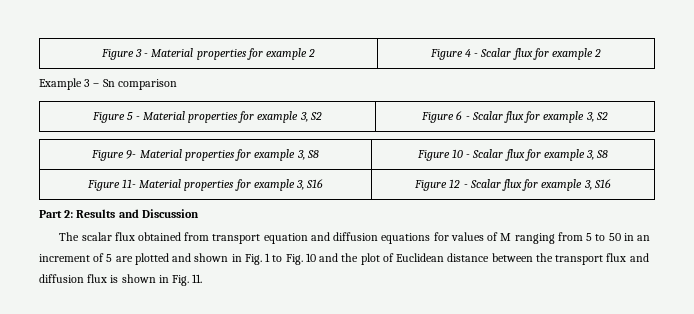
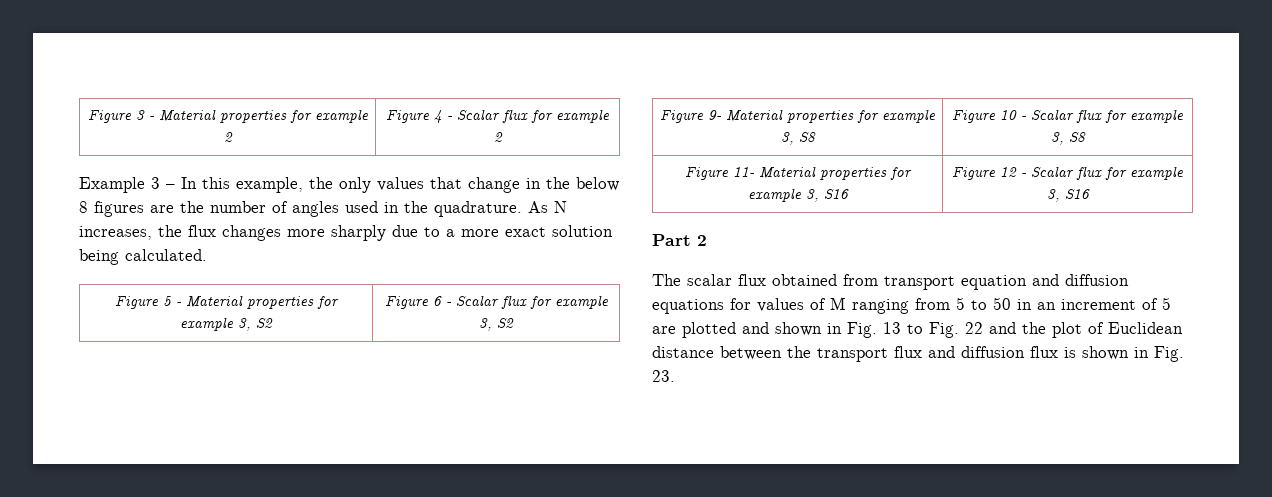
[102,79,177,90] Sn comparison -> [181,177,619,193] [79,201,567,217] [79,225,613,241] [79,249,207,265] In this example, the only values that change in the below 8 figures are the number of angles used in the quadrature. As N increases, the flux changes more sharply due to a more exact solution being calculated.
[64,209,199,218] 2: Results and Discussion -> [697,235,707,246] 2
[265,253,271,262] 1 -> [883,322,901,334] 13
[305,253,316,262] 10 -> [965,322,983,334] 22
[192,274,203,283] 11. -> [652,370,675,382] 23.

